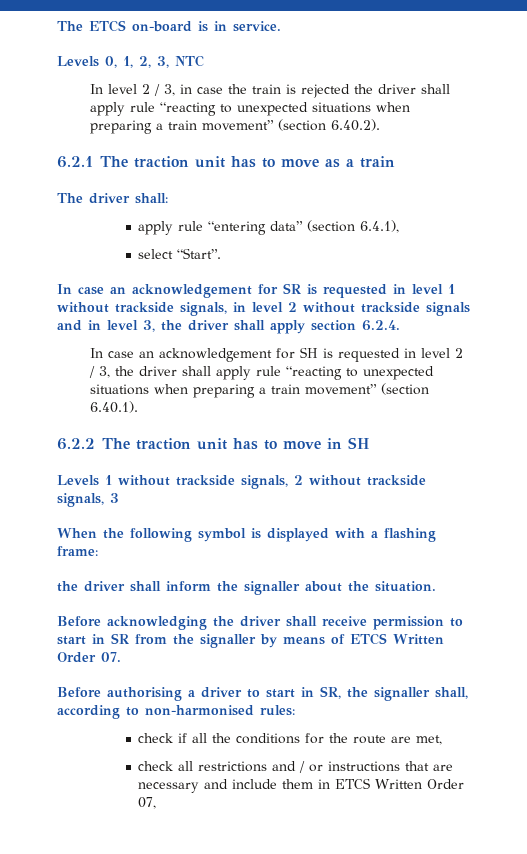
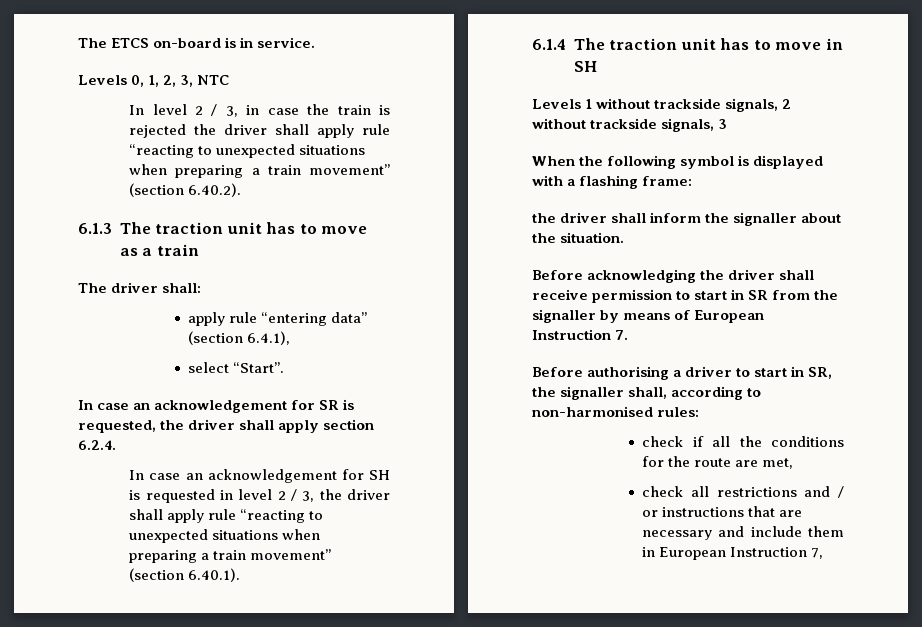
[57,156,93,168] 6.2.1 -> [78,223,112,234] 6.1.3
[323,284,455,298] [57,302,470,316] [57,320,155,332] requested in level 1 without trackside signals, in level 2 without trackside signals and in level 3, -> [78,420,156,433] requested,
[57,438,95,450] 6.2.2 -> [532,39,566,50] 6.1.4
[350,633,444,645] [57,652,121,663] ETCS Written Order 07. -> [694,310,765,323] [532,329,629,340] European Instruction 7.
[335,778,465,789] [138,797,157,809] ETCS Written Order 07, -> [659,547,824,560] European Instruction 7,

